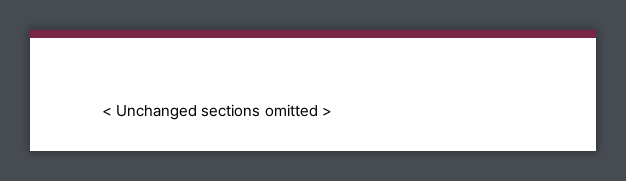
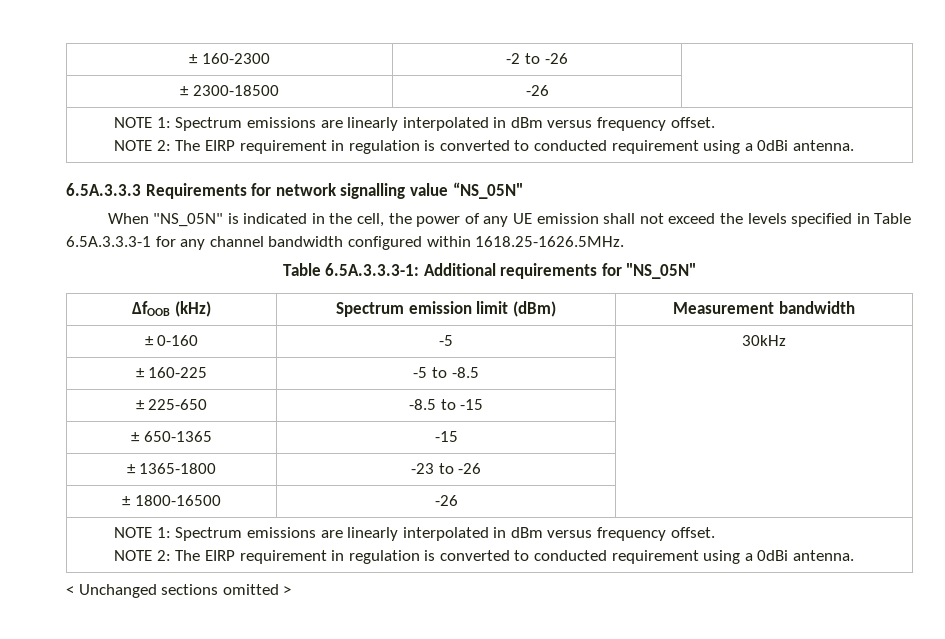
(102, 111) none -> [189,53,270,64] [506,53,568,64] [180,85,279,96] [525,85,549,96] [114,117,715,131] [114,140,854,154] [66,182,523,199] [107,213,912,227] [66,236,625,250] [282,263,697,279] [132,301,211,317] [336,301,556,317] [673,301,855,314] [144,335,199,346] [438,335,453,346] [742,335,786,346] [135,367,208,378] [413,367,479,378] [135,399,208,410] [408,399,484,410] [131,431,212,442] [434,431,458,442] [126,463,217,474] [410,463,482,474] [122,495,221,506] [434,495,458,506] [114,527,715,541] [114,550,854,564] ± 160-2300 | -2 to -26 | // ± 2300-18500 | -26 | // NOTE 1: Spectrum emissions are linearly interpolated in dBm versus frequency offset. // NOTE 2: The EIRP requirement in regulation is converted to conducted requirement using a 0dBi antenna. // 6.5A.3.3.3 Requirements for network signalling value “NS_05N" // When "NS_05N" is indicated in the cell, the power of any UE emission shall not exceed the levels specified in Table 6.5A.3.3.3-1 for any channel bandwidth configured within 1618.25-1626.5MHz. // Table 6.5A.3.3.3-1: Additional requirements for "NS_05N" // ΔfOOB (kHz) | Spectrum emission limit (dBm) | Measurement bandwidth // ± 0-160 | -5 | 30kHz // ± 160-225 | -5 to -8.5 | // ± 225-650 | -8.5 to -15 | // ± 650-1365 | -15 | // ± 1365-1800 | -23 to -26 | // ± 1800-16500 | -26 | // NOTE 1: Spectrum emissions are linearly interpolated in dBm versus frequency offset. // NOTE 2: The EIRP requirement in regulation is converted to conducted requirement using a 0dBi antenna. //

